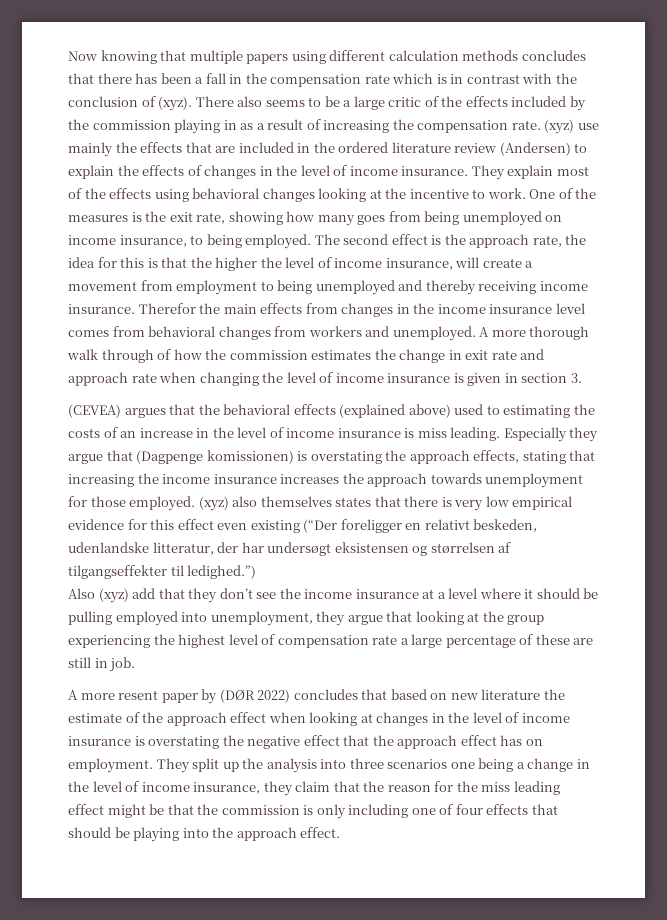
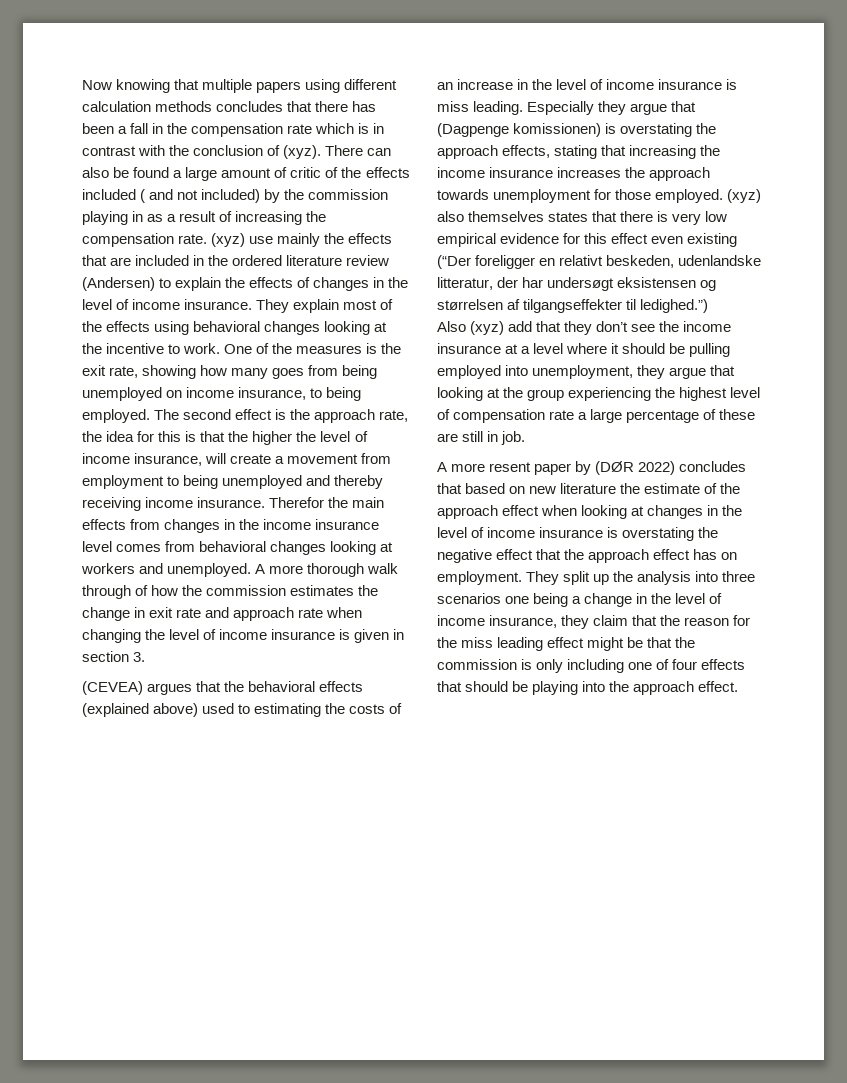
[237,96,385,110] also seems to be a large -> [367,148,392,156] [82,167,288,181] can also be found a large amount of
(567, 101) none -> [140,189,261,203] ( and not included)
[274,326,307,337] from -> [330,541,394,555] looking at

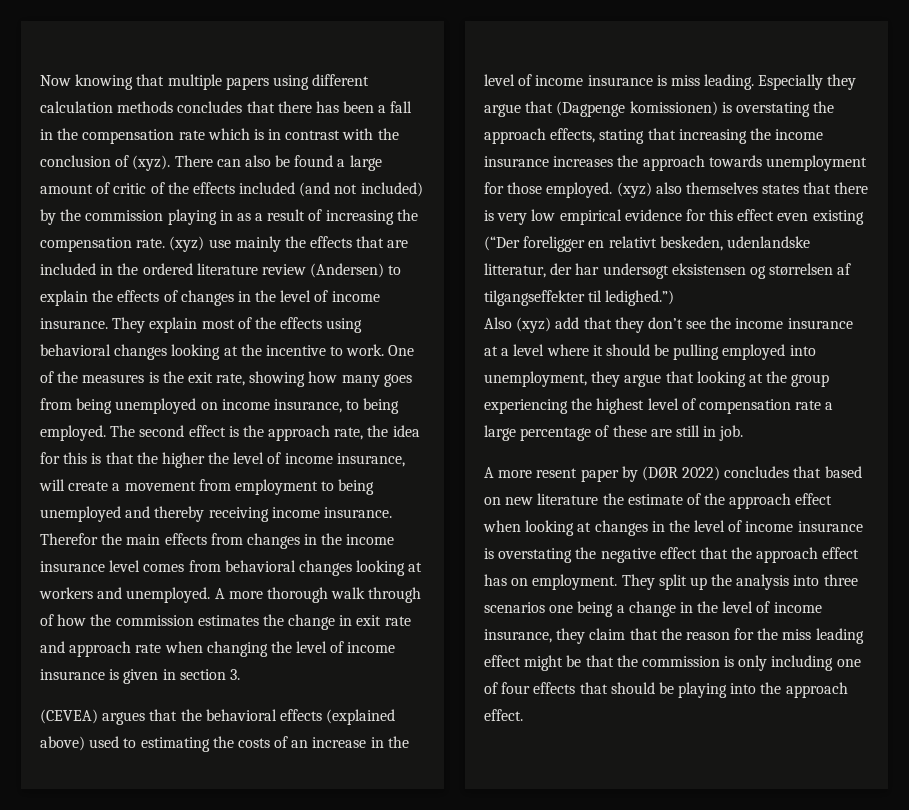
[140,189,174,203] ( and -> [299,182,331,197] (and

